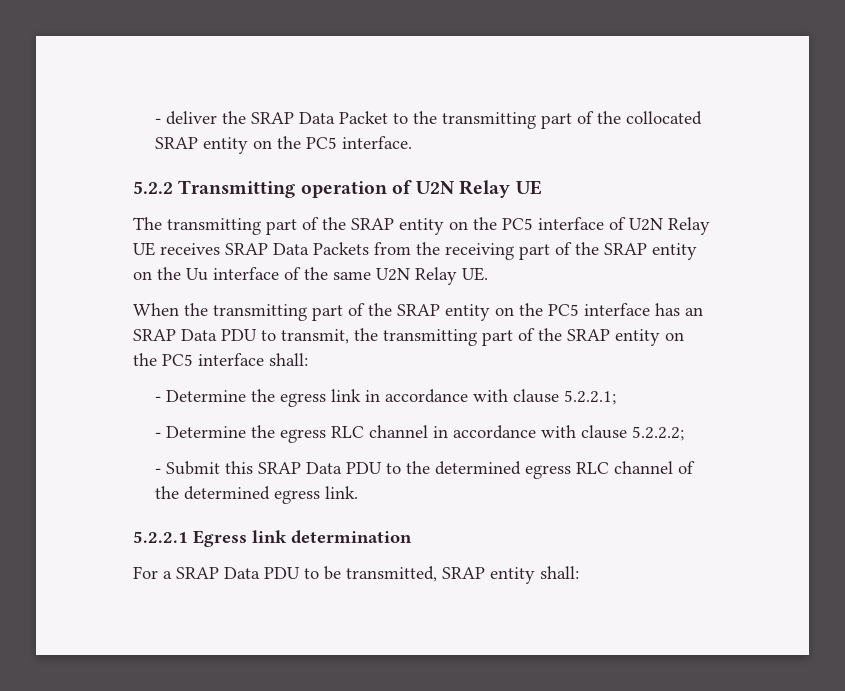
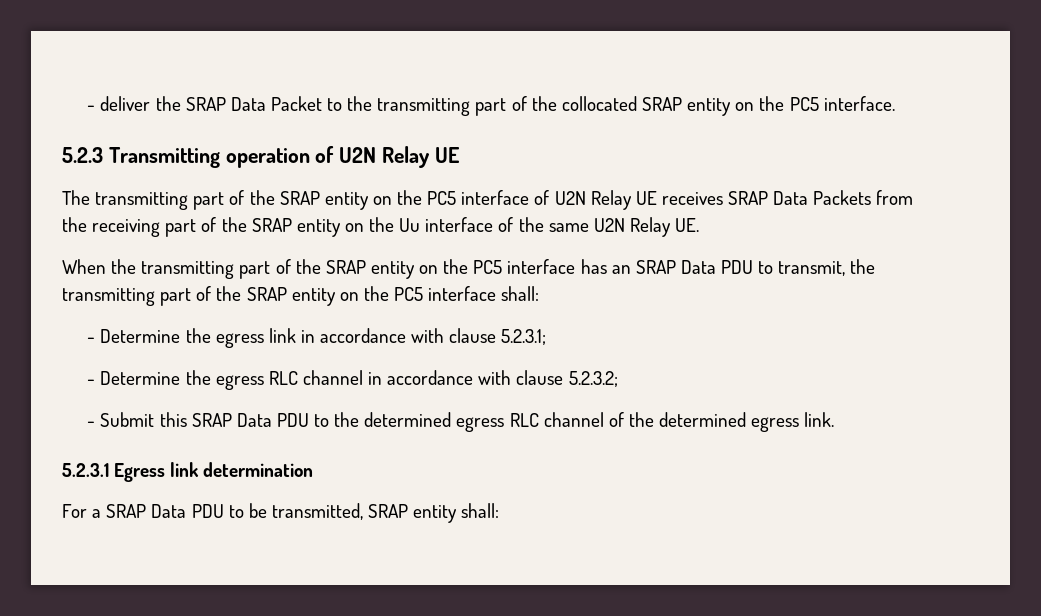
[133,181,173,194] 5.2.2 -> [62,147,103,163] 5.2.3
[564,390,617,405] 5.2.2.1; -> [501,329,547,345] 5.2.3.1;
[632,426,685,441] 5.2.2.2; -> [568,371,618,387] 5.2.3.2;
[133,531,188,543] 5.2.2.1 -> [62,463,109,477] 5.2.3.1

